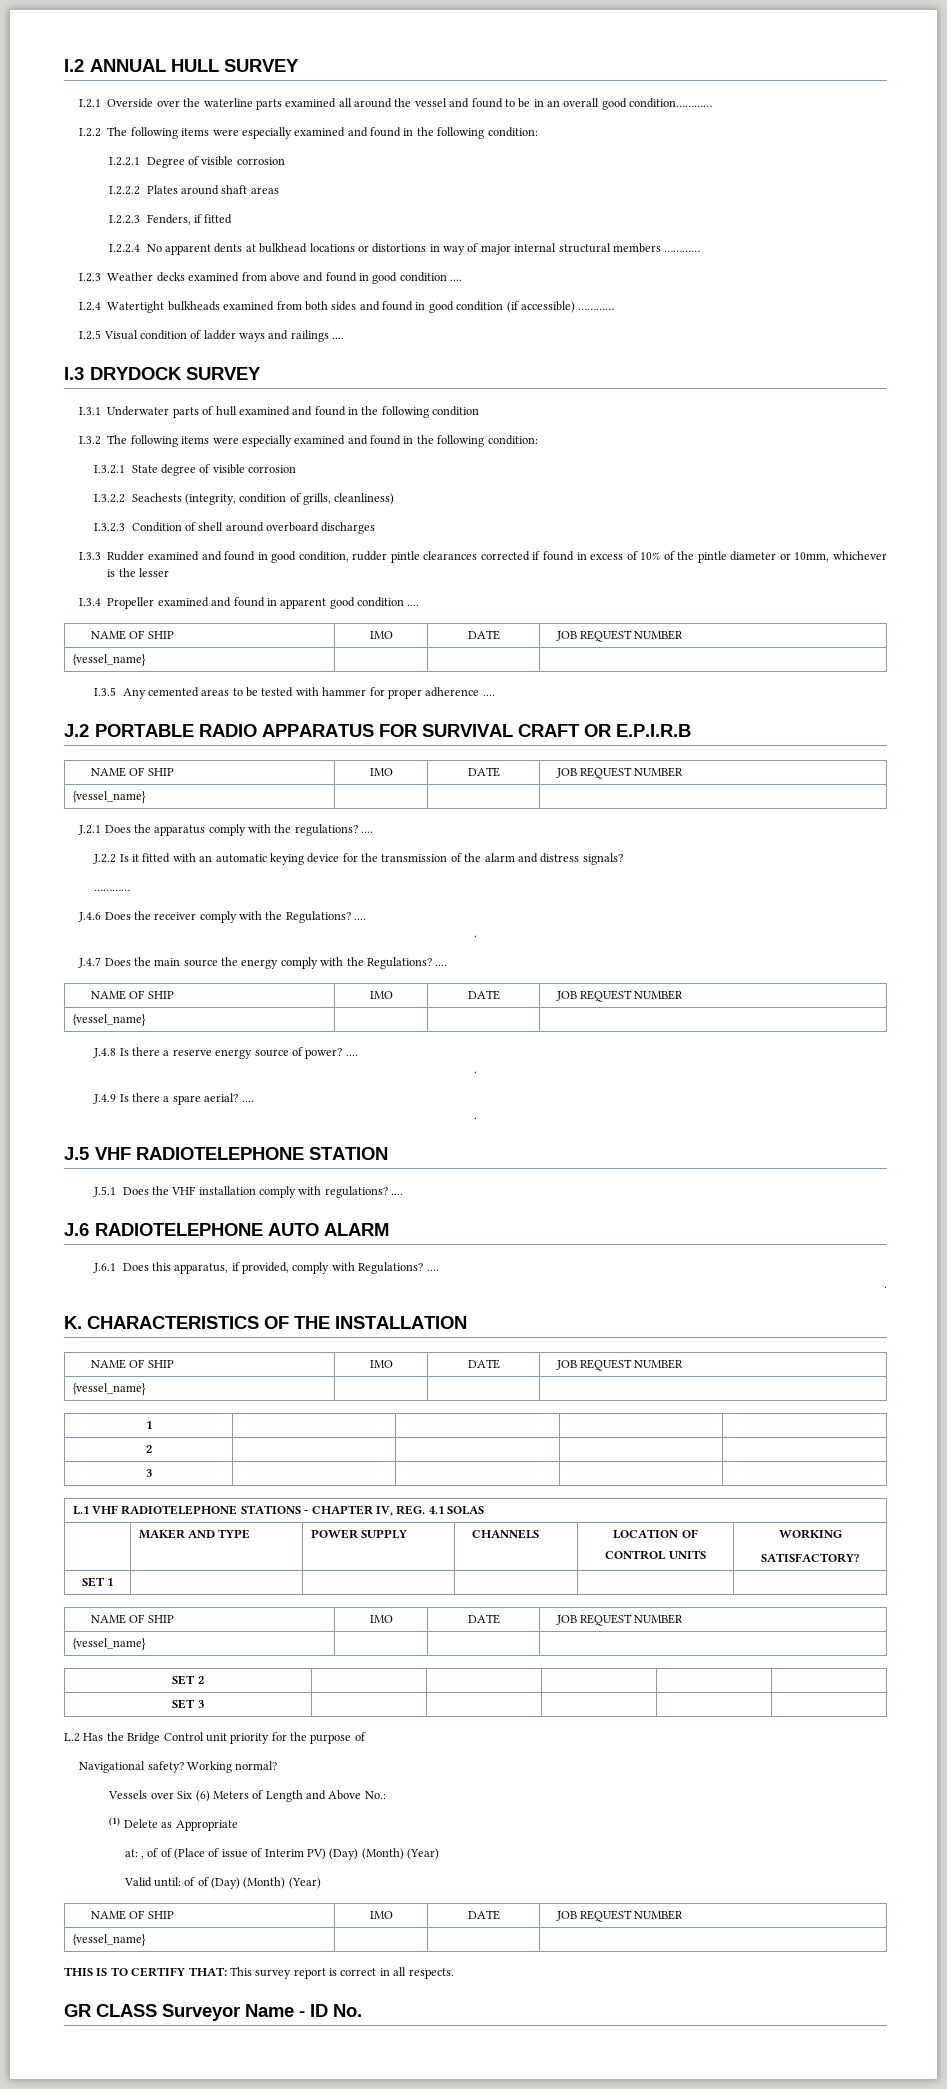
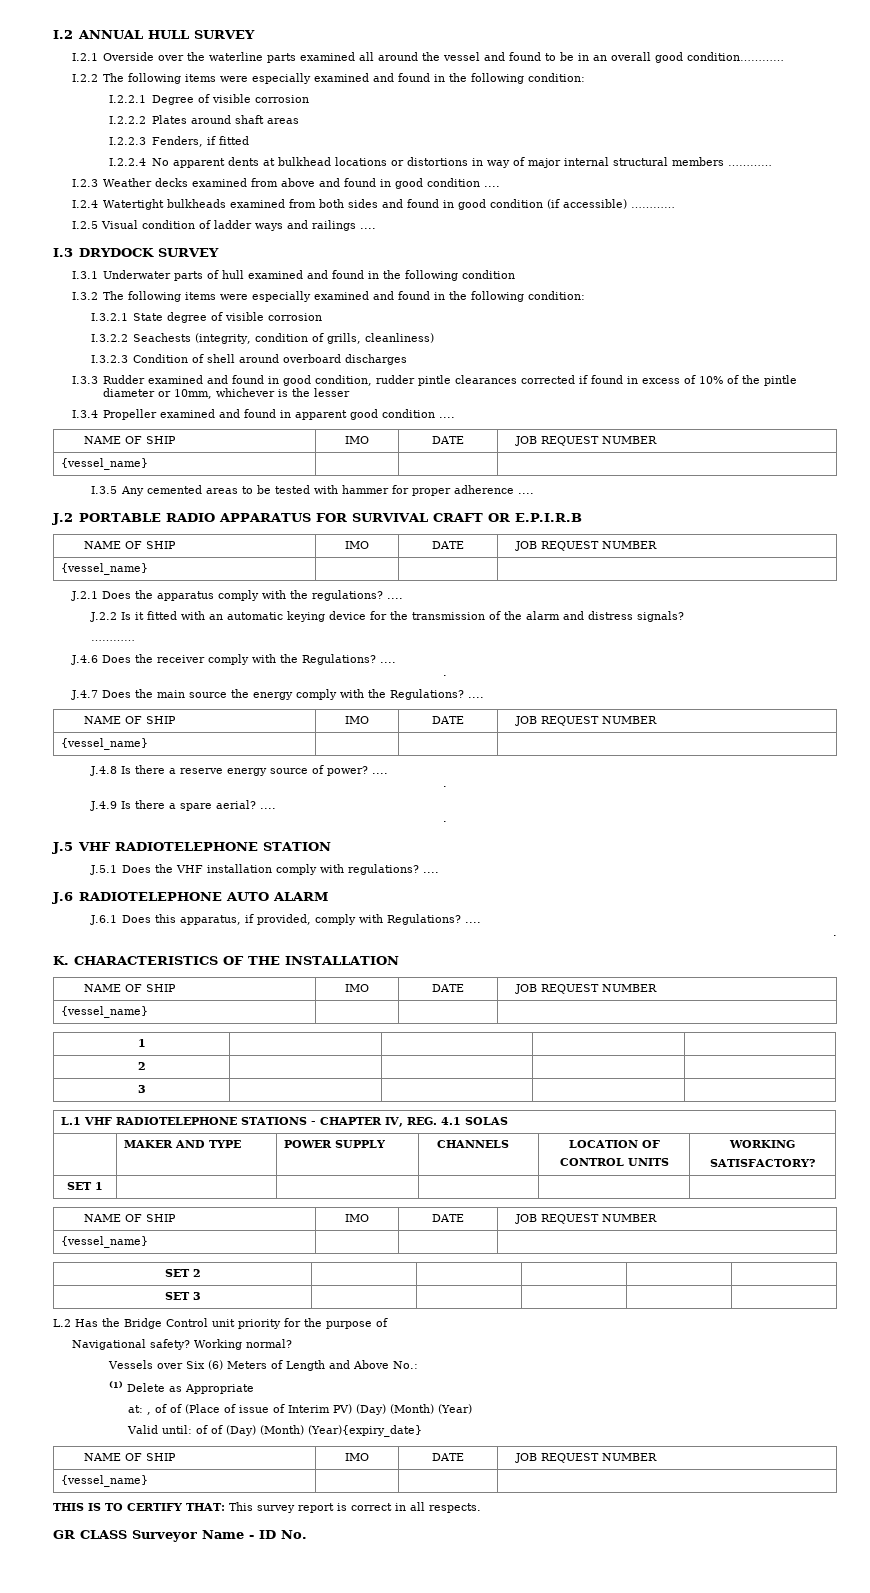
[288,1877,321,1889] (Year) -> [308,1425,423,1437] (Year){expiry_date}

